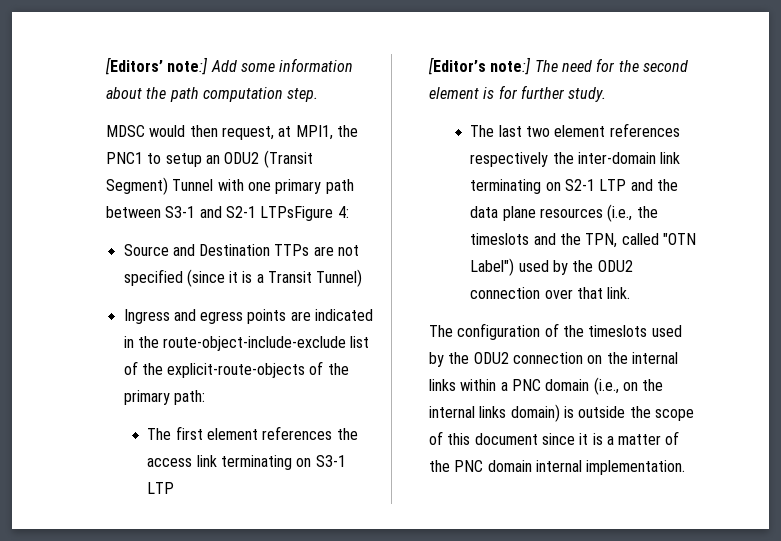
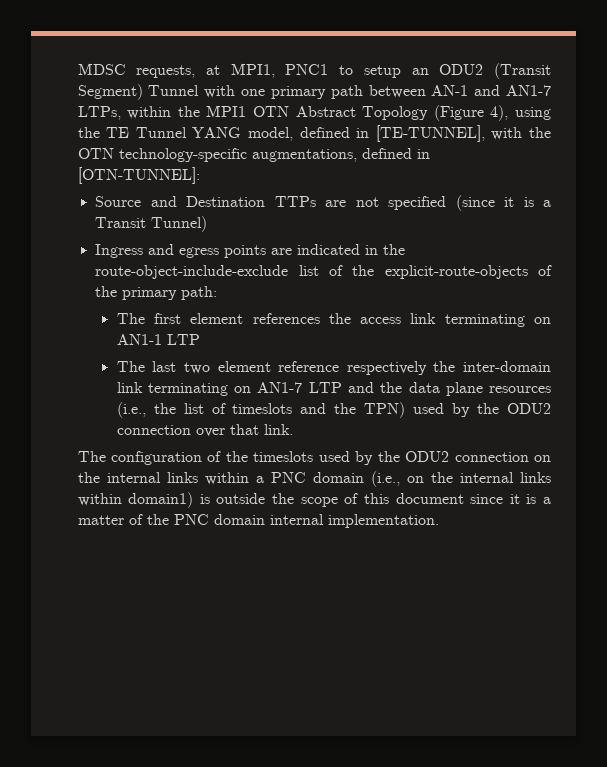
[104,57,354,75] [105,87,319,102] [105,125,274,140] [Editors’ note:] Add some information about the path computation step. // MDSC would then request, -> [77,63,196,78] MDSC requests,
[336,125,358,137] the -> (275, 70) none
[165,206,349,221] S3-1 and S2-1 LTPsFigure 4: -> [431,85,551,96] [77,105,551,121] [77,125,551,142] [77,148,430,162] [77,167,200,184] AN-1 and AN1-7 LTPs, within the MPI1 OTN Abstract Topology (Figure 4), using the TE Tunnel YANG model, defined in [TE-TUNNEL], with the OTN technology-specific augmentations, defined in [OTN-TUNNEL]:
[315,455,346,467] [147,482,175,494] [427,57,688,75] [428,85,607,102] S3-1 LTP // [Editor’s note:] The need for the second element is for further study. -> [116,334,200,345] AN1-1 LTP
[609,123,680,137] references -> [278,361,340,372] reference
[565,179,596,191] S2-1 -> [257,382,303,393] AN1-7
(658, 212) none -> [183,403,226,414] list of
[585,233,696,248] [470,258,515,276] TPN, called "OTN Label") -> [364,402,406,418] TPN)
[510,404,560,422] domain) -> [77,492,194,508] within domain1)

